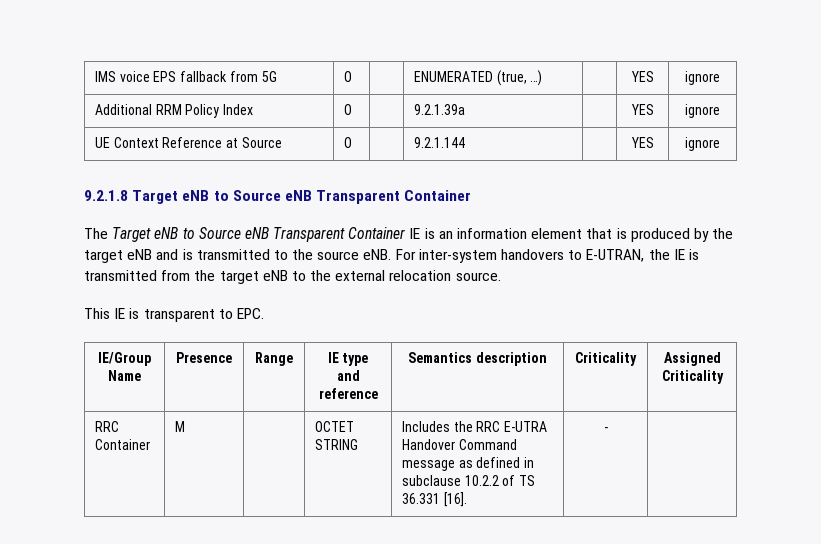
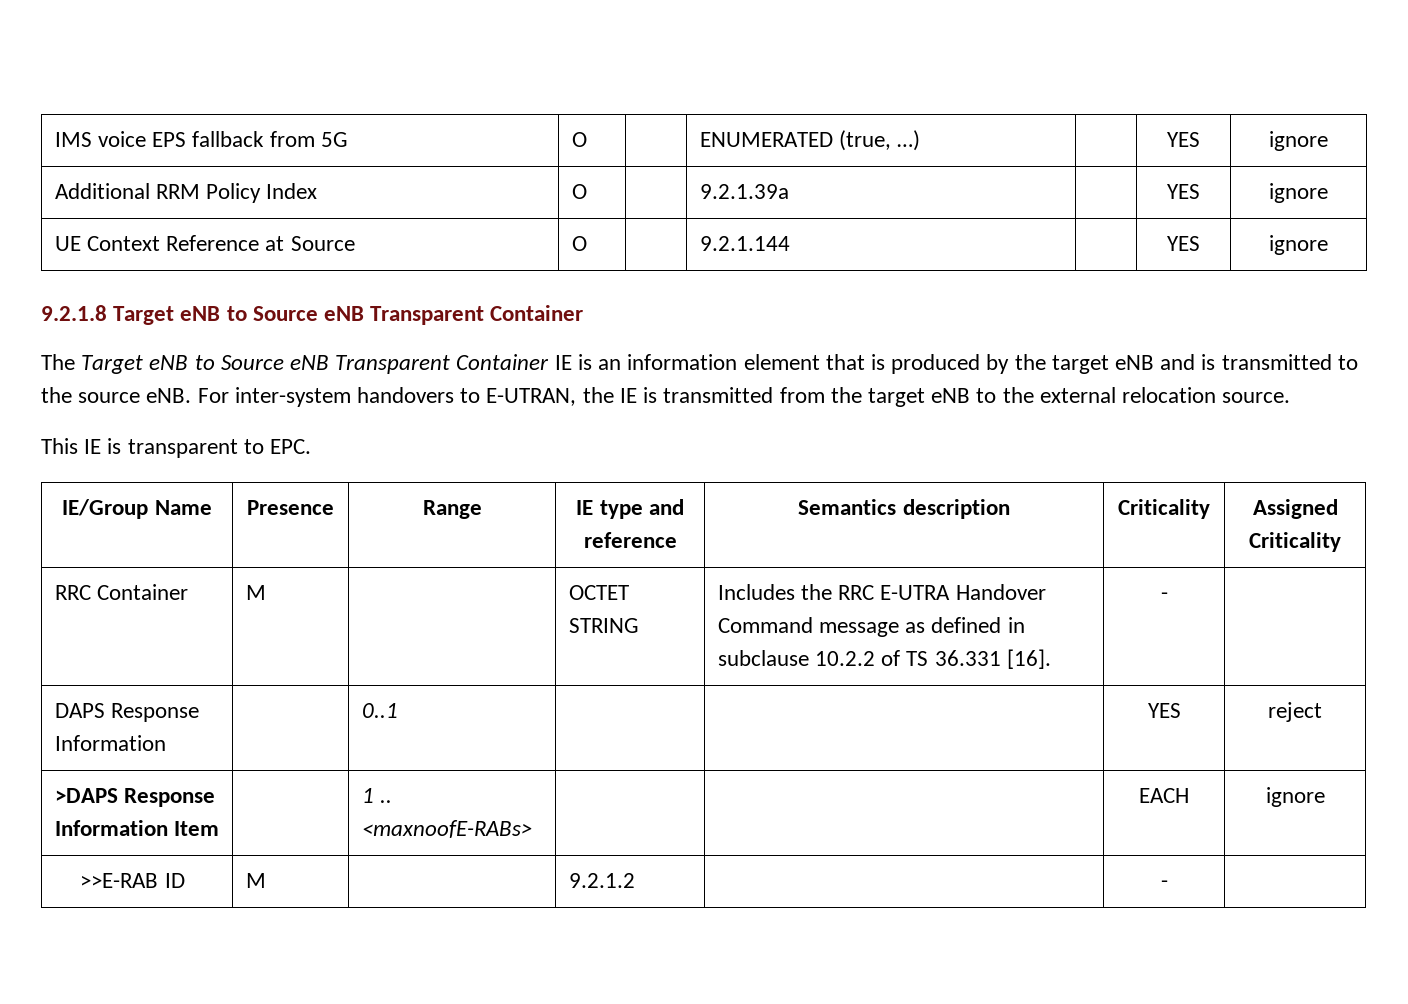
(608, 429) none -> [54,703,199,722] [54,735,166,751] [361,703,398,718] [1147,703,1181,718] [1268,702,1322,722] [54,788,215,807] [54,820,219,836] [361,788,392,803] [361,820,532,838] [1139,788,1189,803] [1265,787,1325,807] [80,873,185,888] [245,873,266,888] [568,873,635,888] [1160,880,1168,888] // DAPS Response Information | | 0..1 | | | YES | reject // >DAPS Response Information Item | | 1 .. <maxnoofE-RABs> | | | EACH | ignore // >>E-RAB ID | M | | 9.2.1.2 | | - |

